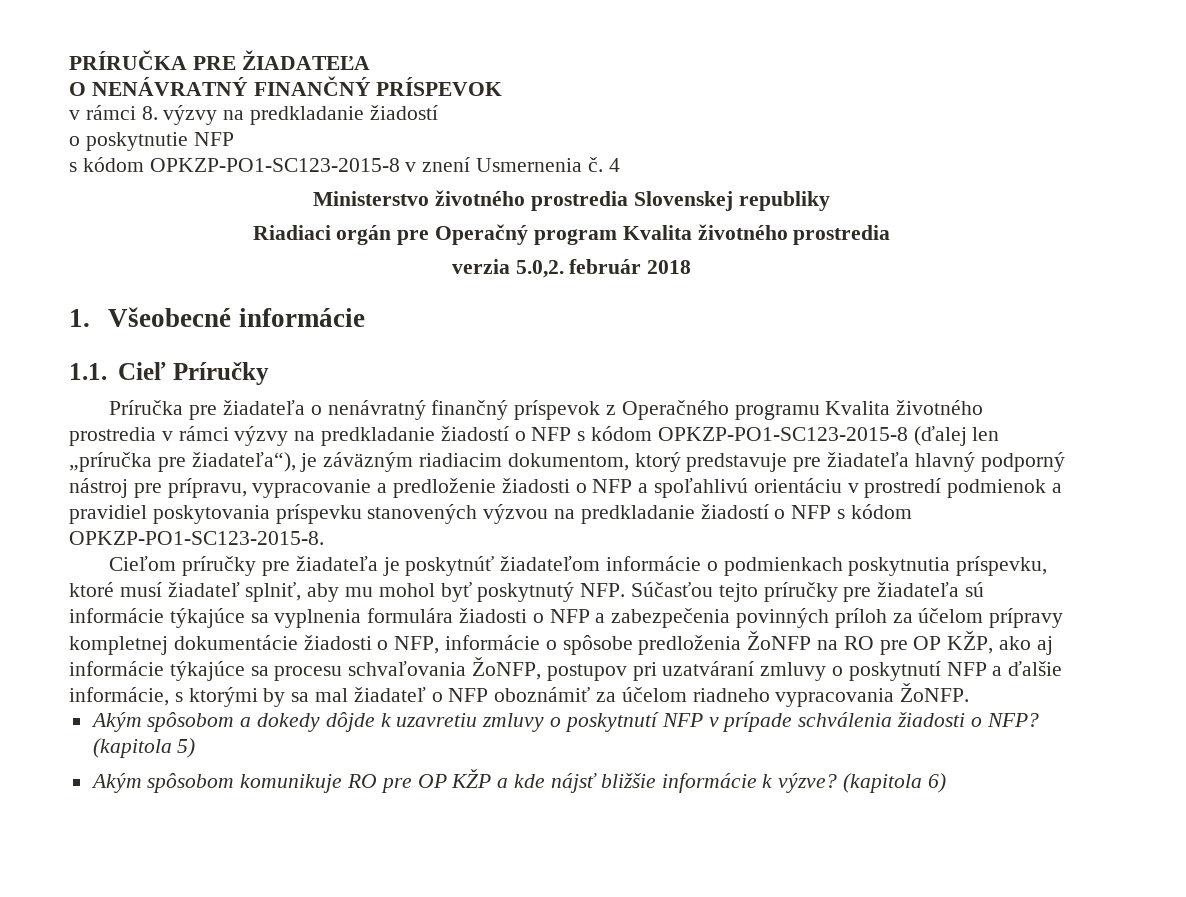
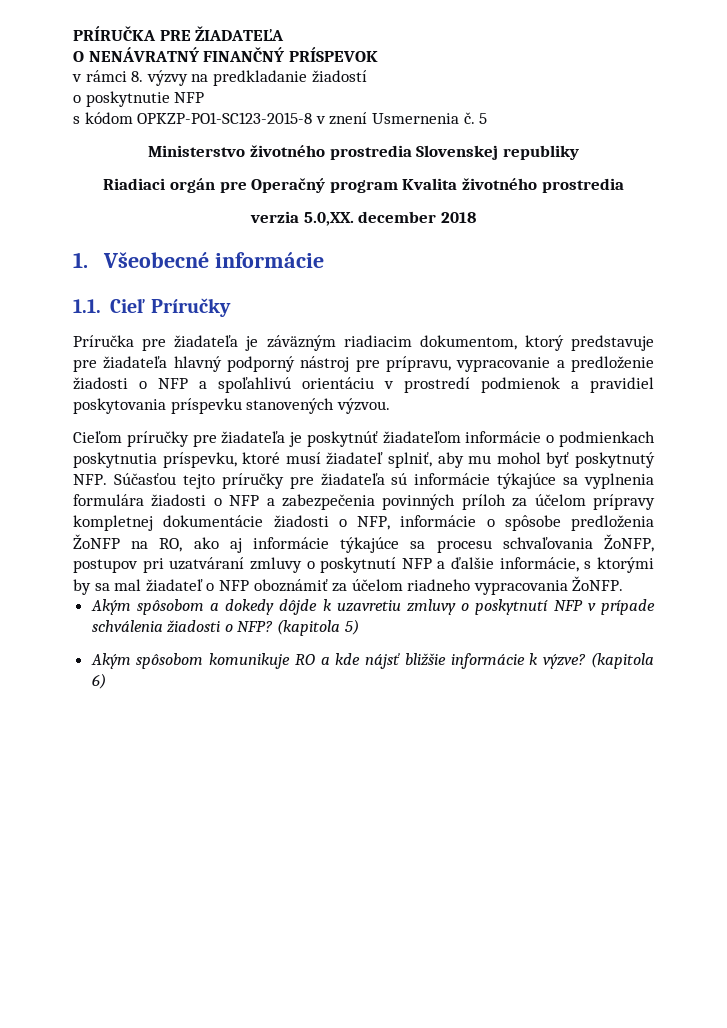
[608,158,620,172] 4 -> [479,113,488,124] 5
[515,259,642,278] 5.0,2. február -> [303,211,437,226] 5.0,XX. december
[310,400,984,420] [69,426,1000,446] [69,452,296,472] o nenávratný finančný príspevok z Operačného programu Kvalita životného prostredia v rámci výzvy na predkladanie žiadostí o NFP s kódom OPKZP-PO1-SC123-2015-8 (ďalej len „príručka pre žiadateľa“), -> (239, 341) none
[483,504,912,524] [69,531,324,545] výzvou na predkladanie žiadostí o NFP s kódom OPKZP-PO1-SC123-2015-8. -> [336,398,390,414] výzvou.
[843,631,994,655] RO pre OP KŽP, -> [159,538,183,552] RO,
[380,769,492,793] pre OP KŽP -> (315, 659) none

